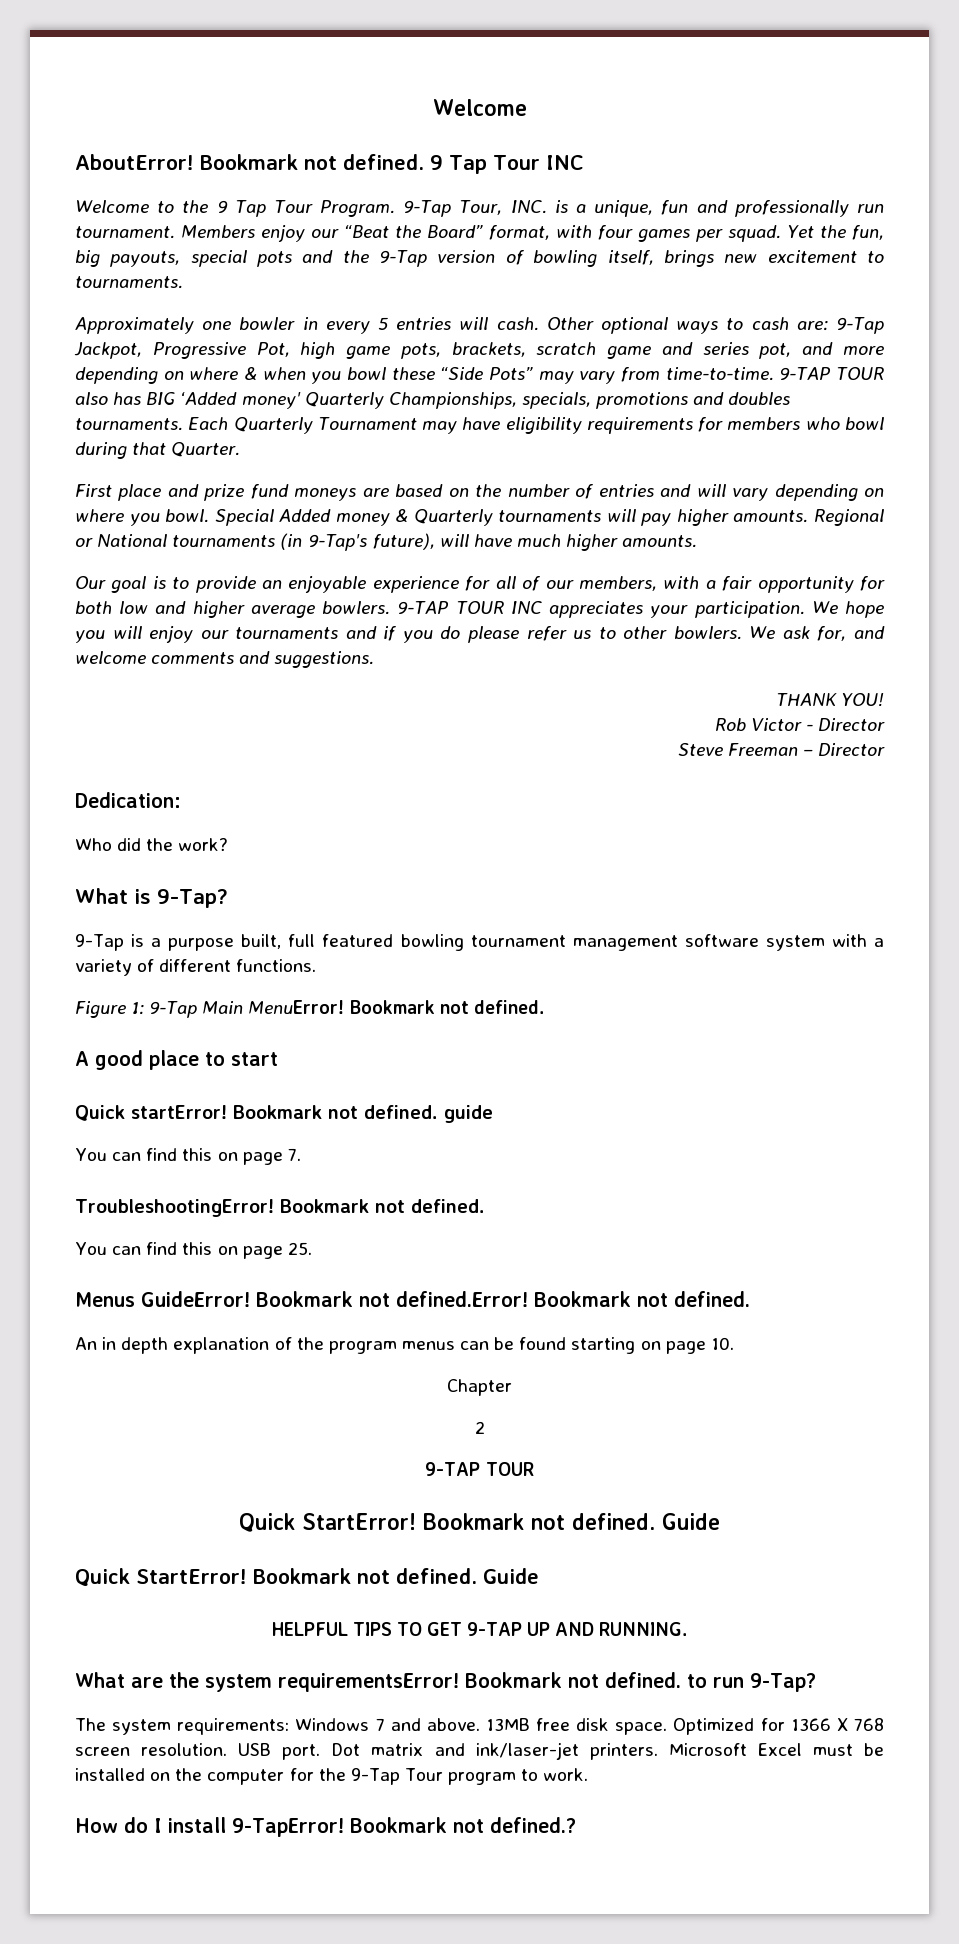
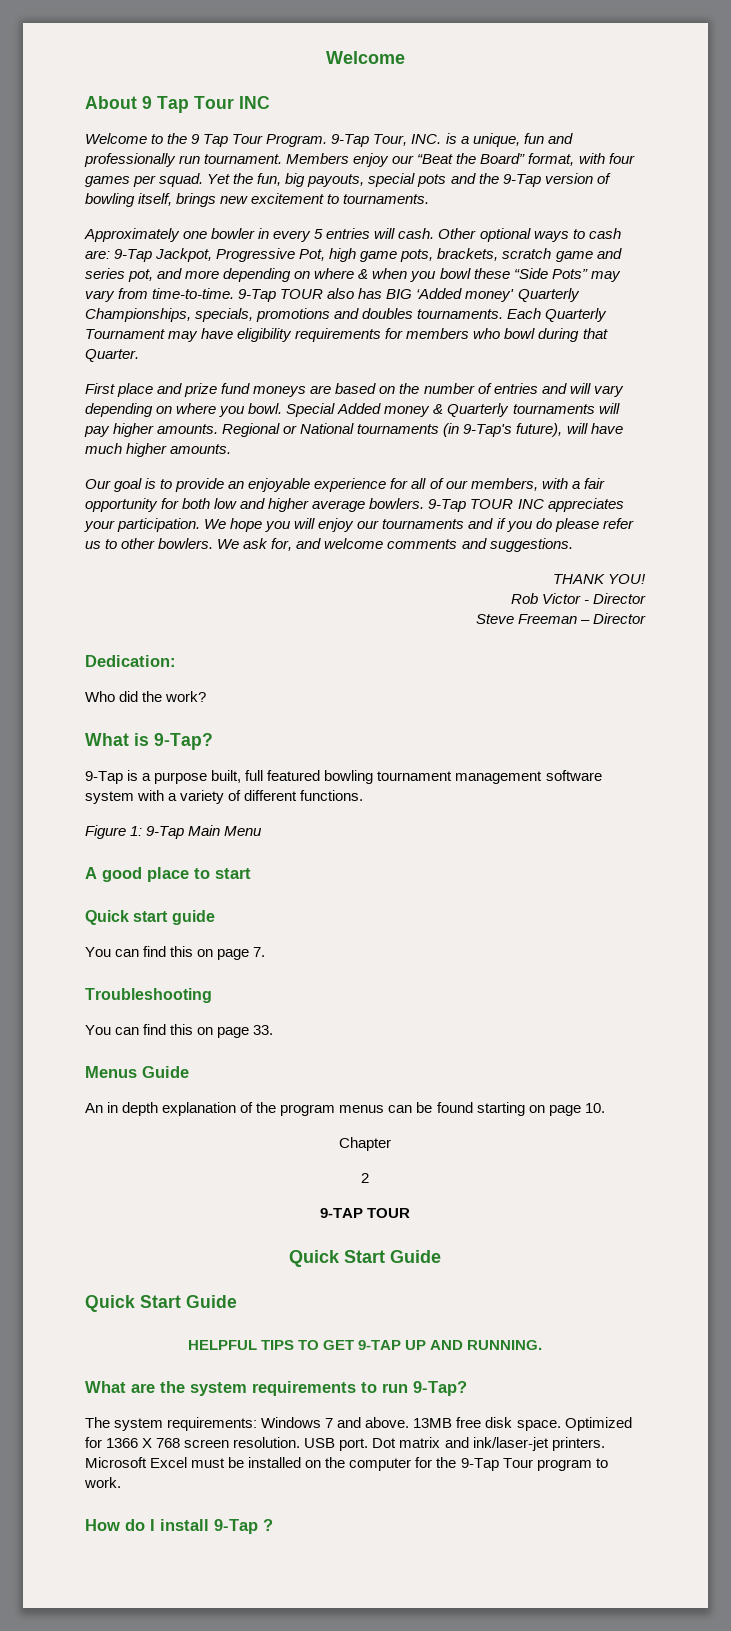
[75,154,424,170] AboutError! Bookmark not defined. -> [85,96,137,109] About
[779,367,832,380] 9-TAP -> [238,289,277,302] 9-Tap
[397,601,450,614] 9-TAP -> [428,499,467,512] 9-Tap
[248,1000,544,1014] MenuError! Bookmark not defined. -> [224,826,263,836] Menu
[131,1105,438,1119] startError! Bookmark not defined. -> [133,911,169,922] start
[75,1199,485,1217] [75,1242,312,1259] TroubleshootingError! Bookmark not defined. // You can find this on page 25. -> [85,988,212,1003] [85,1024,274,1038] Troubleshooting // You can find this on page 33.
[141,1291,750,1307] GuideError! Bookmark not defined.Error! Bookmark not defined. -> [142,1066,189,1078] Guide
[302,1513,720,1530] [75,1568,477,1587] StartError! Bookmark not defined. Guide // Quick StartError! Bookmark not defined. -> [344,1250,441,1263] [85,1295,181,1312] Start Guide // Quick Start
[278,1672,681,1692] requirementsError! Bookmark not defined. -> [252,1381,356,1396] requirements
[232,1817,576,1837] 9-TapError! Bookmark not defined.? -> [214,1519,273,1534] 9-Tap ?

